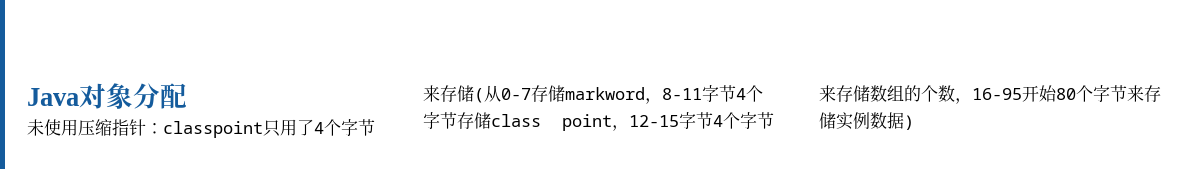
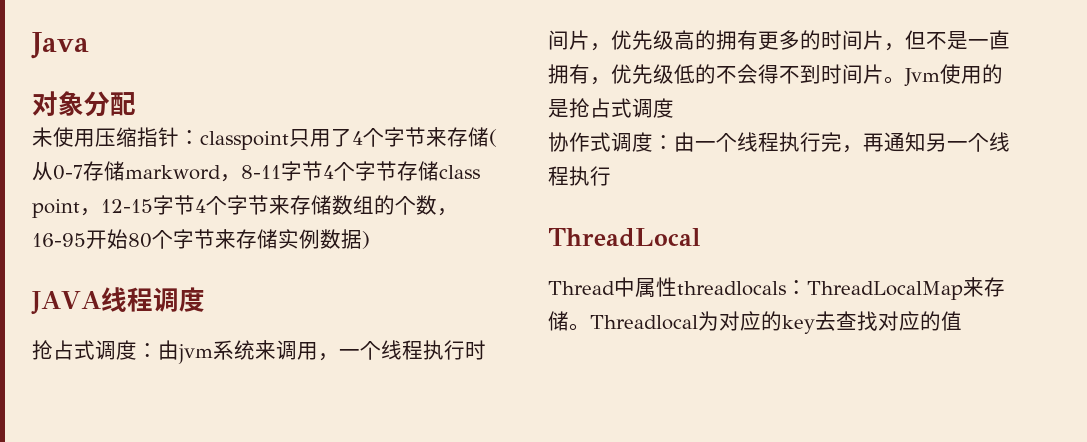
(79, 97) none -> (89, 45) //
(914, 122) none -> [31,287,205,315] [32,340,486,364] [548,30,1010,51] [548,64,1003,87] [548,98,674,118] [548,132,1010,153] [548,166,611,186] [548,228,700,247] [548,277,1005,300] [548,311,962,334] // JAVA线程调度 // 抢占式调度：由jvm系统来调用，一个线程执行时间片，优先级高的拥有更多的时间片，但不是一直拥有，优先级低的不会得不到时间片。Jvm使用的是抢占式调度 // 协作式调度：由一个线程执行完，再通知另一个线程执行 // ThreadLocal // Thread中属性threadlocals：ThreadLocalMap来存储。Threadlocal为对应的key去查找对应的值

